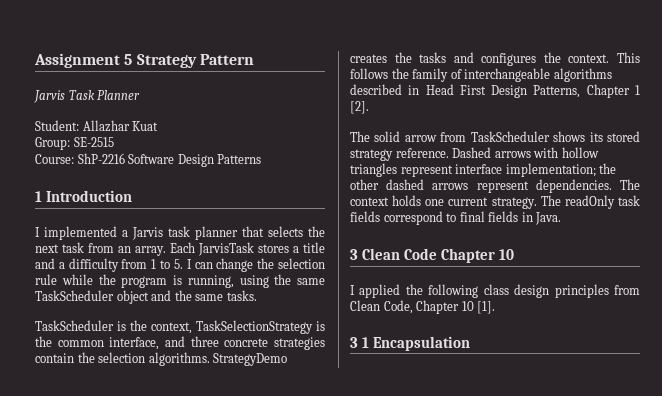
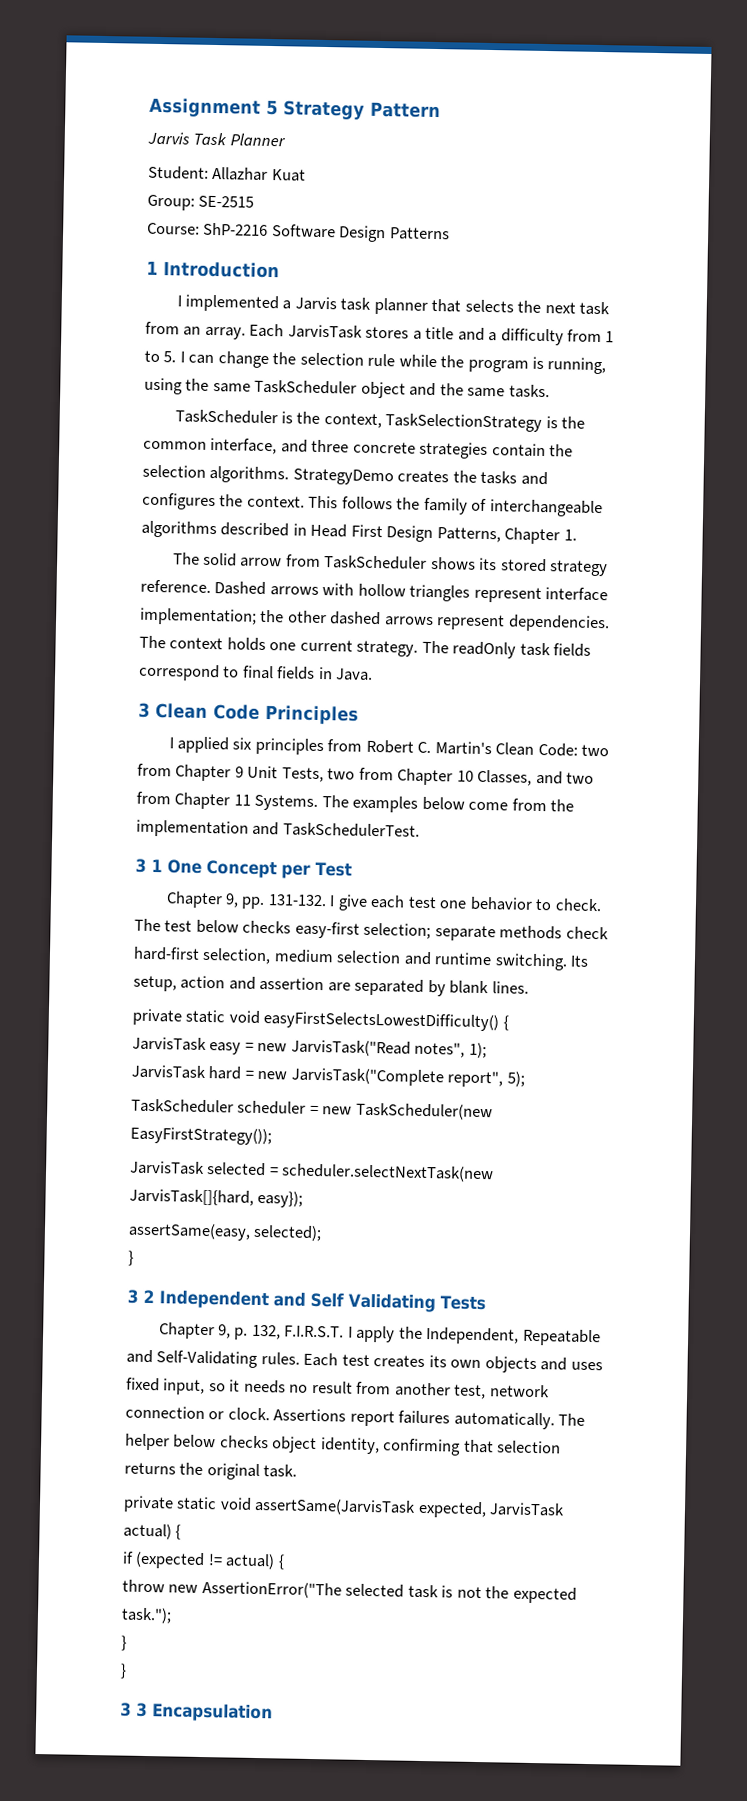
[635,85,640,95] [350,101,369,114] 1 [2]. -> [563,529,577,541] 1.
[441,248,515,263] Chapter 10 -> [265,705,359,725] Principles
[405,284,640,298] [350,300,496,314] [350,337,369,348] the following class design principles from Clean Code, Chapter 10 [1]. // 3 1 -> [232,737,610,757] [137,763,595,786] [136,791,575,813] [136,819,420,838] [135,858,352,879] [165,891,602,912] [134,918,609,942] [133,946,590,971] [133,975,529,997] [132,1008,509,1032] [132,1036,487,1059] [131,1064,525,1088] [131,1098,493,1121] [130,1126,272,1146] [130,1160,495,1183] [129,1188,304,1208] [128,1222,323,1242] [128,1250,134,1266] [127,1289,486,1313] [158,1322,601,1347] [126,1349,603,1374] [126,1377,550,1400] [125,1405,586,1430] [124,1433,562,1456] [124,1462,298,1481] [123,1495,566,1519] [123,1523,182,1540] [122,1551,285,1570] [122,1579,577,1604] [121,1607,172,1624] [121,1635,127,1651] [120,1663,127,1679] [120,1702,148,1718] six principles from Robert C. Martin's Clean Code: two from Chapter 9 Unit Tests, two from Chapter 10 Classes, and two from Chapter 11 Systems. The examples below come from the implementation and TaskSchedulerTest. // 3 1 One Concept per Test // Chapter 9, pp. 131-132. I give each test one behavior to check. The test below checks easy-first selection; separate methods check hard-first selection, medium selection and runtime switching. Its setup, action and assertion are separated by blank lines. // private static void easyFirstSelectsLowestDifficulty() { // JarvisTask easy = new JarvisTask("Read notes", 1); // JarvisTask hard = new JarvisTask("Complete report", 5); // TaskScheduler scheduler = new TaskScheduler(new EasyFirstStrategy()); // JarvisTask selected = scheduler.selectNextTask(new JarvisTask[]{hard, easy}); // assertSame(easy, selected); // } // 3 2 Independent and Self Validating Tests // Chapter 9, p. 132, F.I.R.S.T. I apply the Independent, Repeatable and Self-Validating rules. Each test creates its own objects and uses fixed input, so it needs no result from another test, network connection or clock. Assertions report failures automatically. The helper below checks object identity, confirming that selection returns the original task. // private static void assertSame(JarvisTask expected, JarvisTask actual) { // if (expected != actual) { // throw new AssertionError("The selected task is not the expected task."); // } // } // 3 3

